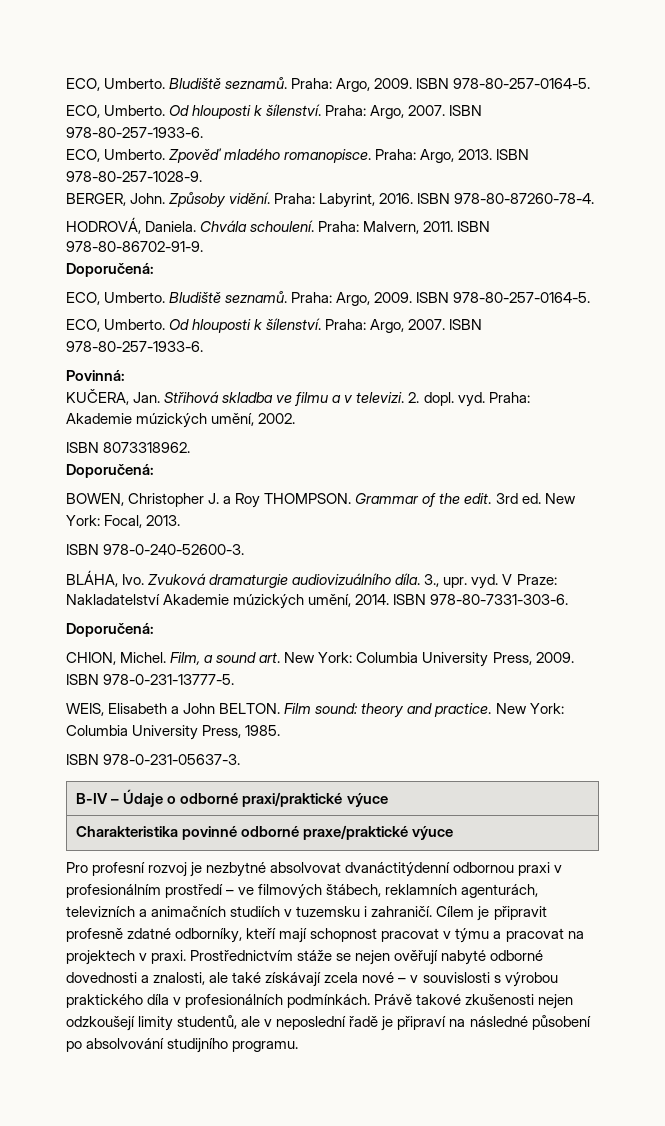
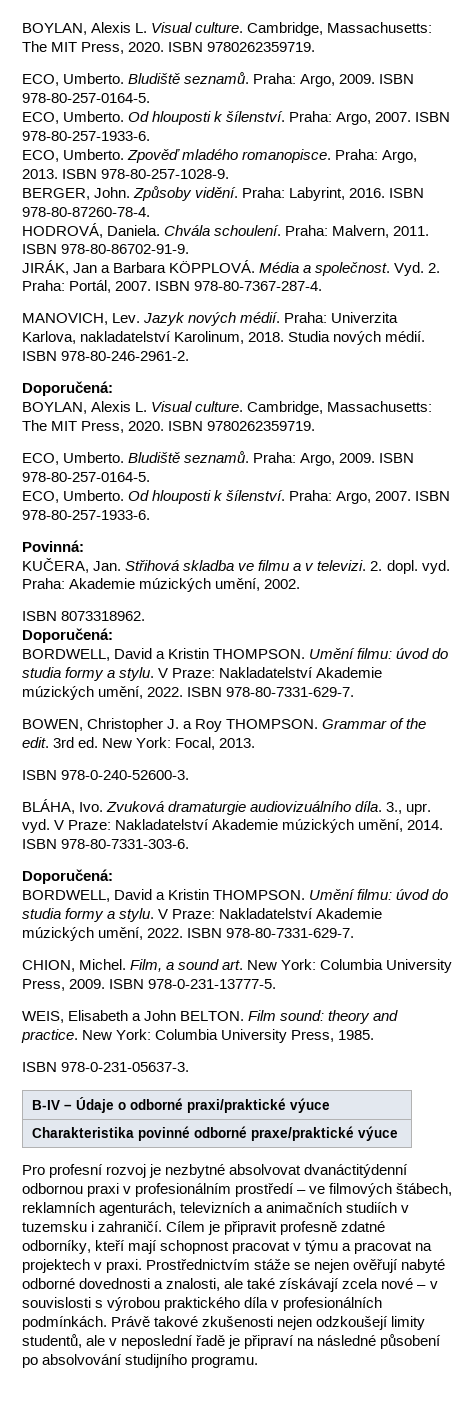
(66, 84) none -> [22,22,433,36] [22,41,316,54] BOYLAN, Alexis L. Visual culture. Cambridge, Massachusetts: The MIT Press, 2020. ISBN 9780262359719. //
[66,263,154,277] Doporučená: -> [22,260,441,276] [22,280,323,293] [22,312,399,326] [22,331,426,345] [22,351,190,361] [22,381,113,396] [22,401,433,415] [22,420,316,433] JIRÁK, Jan a Barbara KÖPPLOVÁ. Média a společnost. Vyd. 2. Praha: Portál, 2007. ISBN 978-80-7367-287-4. // MANOVICH, Lev. Jazyk nových médií. Praha: Univerzita Karlova, nakladatelství Karolinum, 2018. Studia nových médií. ISBN 978-80-246-2961-2. // Doporučená: // BOYLAN, Alexis L. Visual culture. Cambridge, Massachusetts: The MIT Press, 2020. ISBN 9780262359719.
(154, 471) none -> [22,648,449,661] [22,667,383,681] [22,686,355,700] // BORDWELL, David a Kristin THOMPSON. Umění filmu: úvod do studia formy a stylu. V Praze: Nakladatelství Akademie múzických umění, 2022. ISBN 978-80-7331-629-7.
(154, 630) none -> [22,889,449,902] [22,908,383,922] [22,927,355,941] // BORDWELL, David a Kristin THOMPSON. Umění filmu: úvod do studia formy a stylu. V Praze: Nakladatelství Akademie múzických umění, 2022. ISBN 978-80-7331-629-7.

